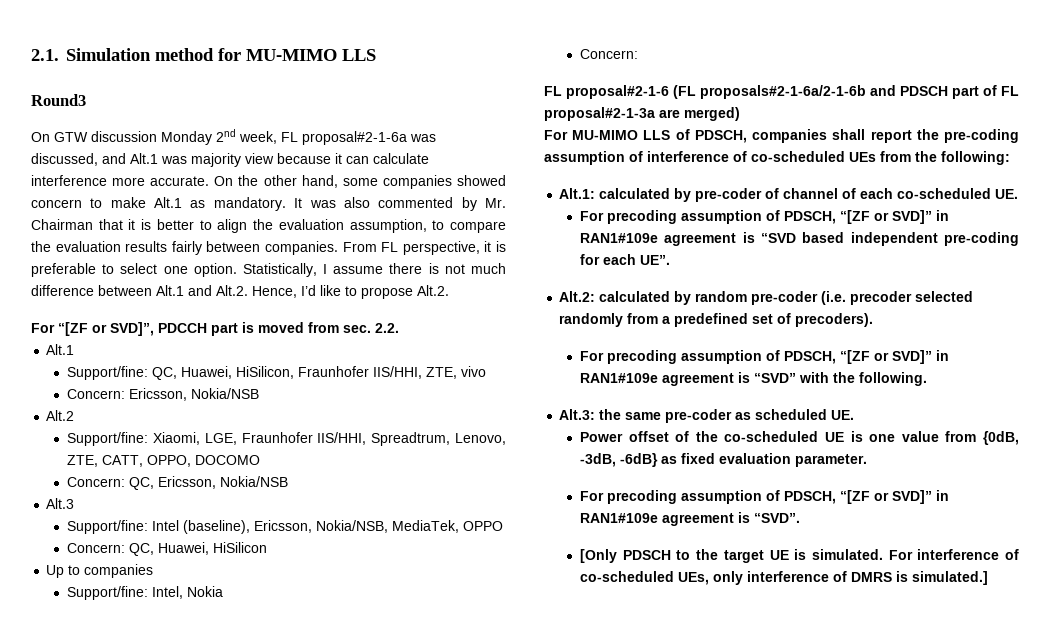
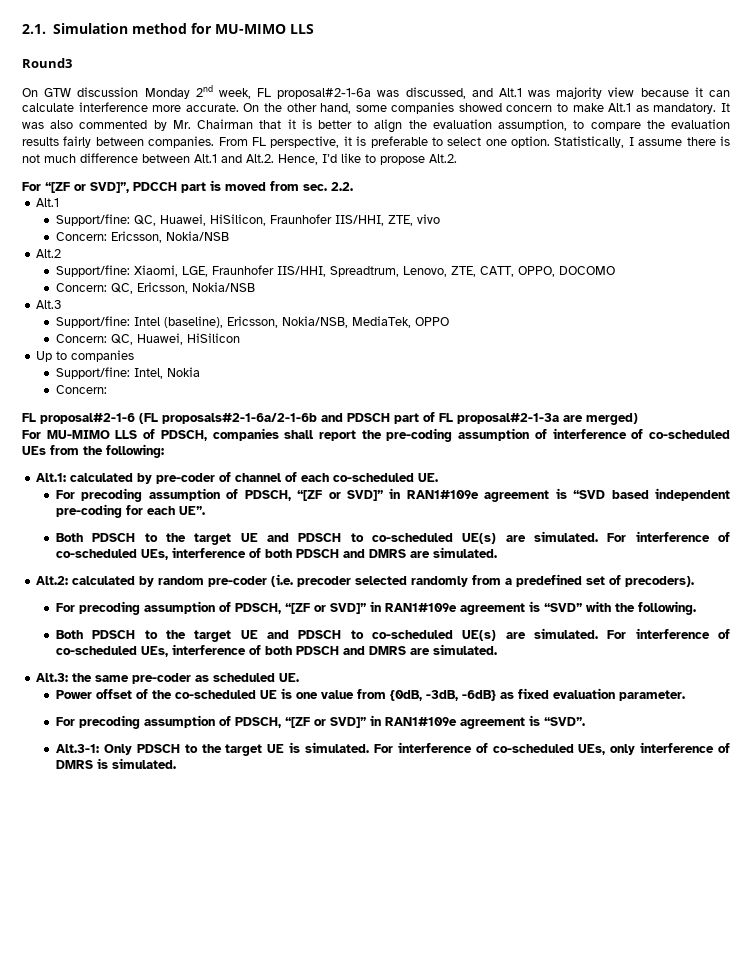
(670, 260) none -> [55,531,731,545] [55,547,497,560] // Both PDSCH to the target UE and PDSCH to co-scheduled UE(s) are simulated. For interference of co-scheduled UEs, interference of both PDSCH and DMRS are simulated.
(927, 379) none -> [55,628,731,642] [55,644,497,657] // Both PDSCH to the target UE and PDSCH to co-scheduled UE(s) are simulated. For interference of co-scheduled UEs, interference of both PDSCH and DMRS are simulated.
[579,549,617,563] [Only -> [55,744,132,755] Alt.3-1: Only
[911,571,988,585] simulated.] -> [111,758,176,769] simulated.

